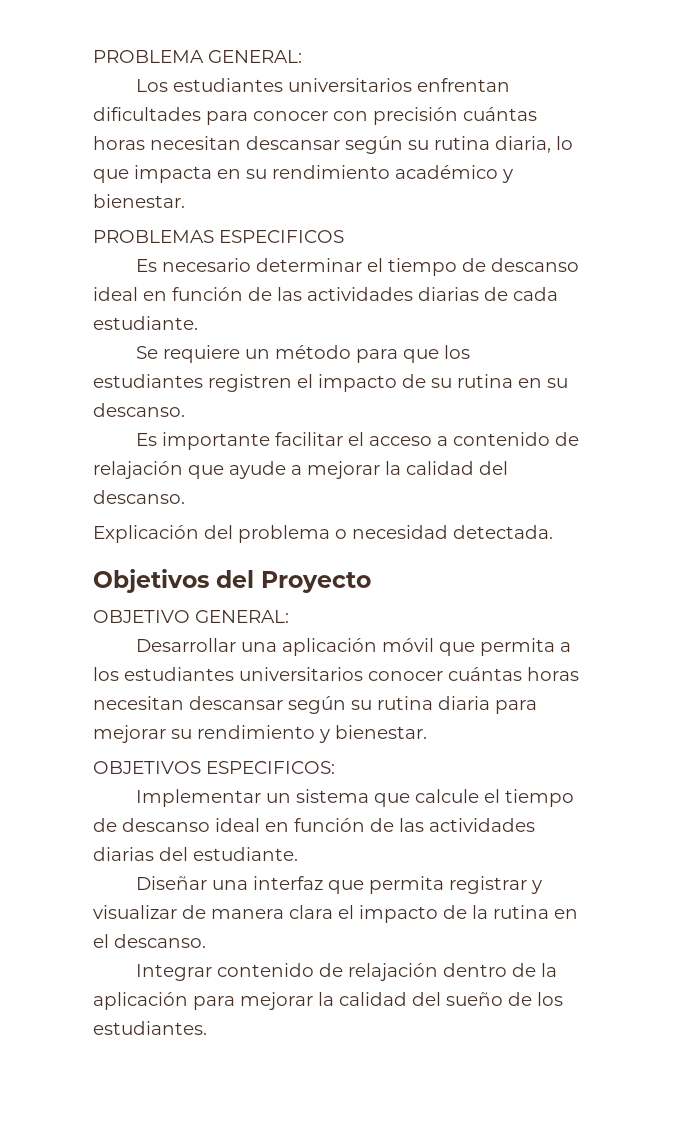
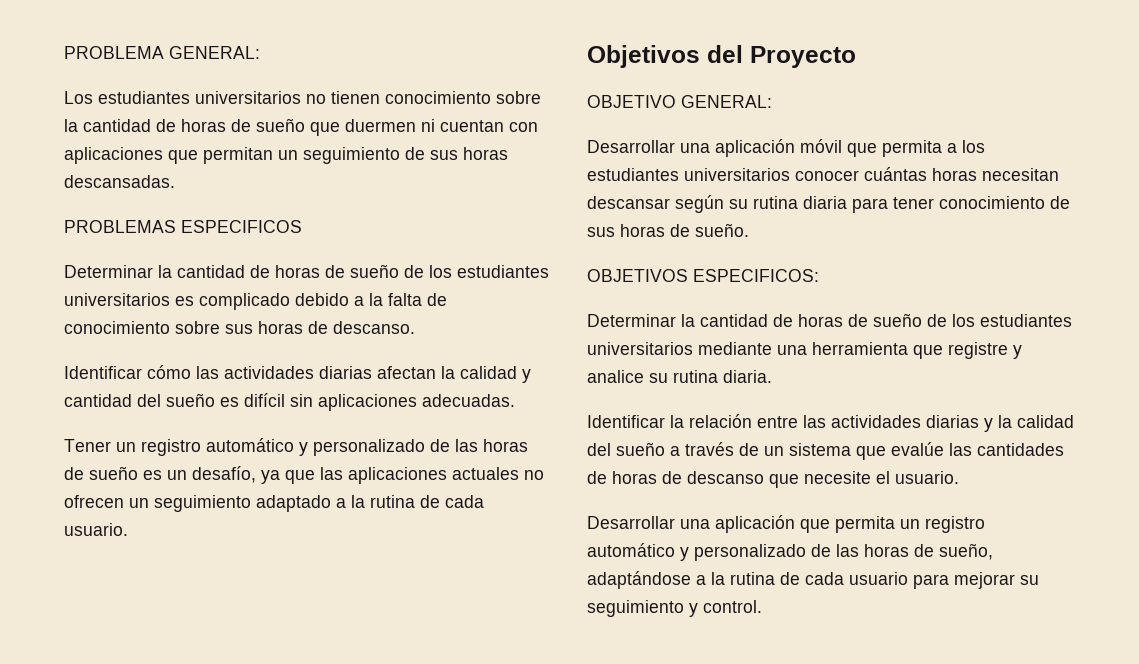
[417,78,511,92] [93,107,537,125] [93,136,573,154] [93,165,513,183] [93,194,185,208] [93,230,344,243] [136,258,580,276] [93,287,558,301] [93,316,198,330] [136,345,471,363] [93,374,568,392] [93,403,185,417] [136,432,580,450] [93,461,508,479] [93,490,185,504] [93,525,553,543] enfrentan dificultades para conocer con precisión cuántas horas necesitan descansar según su rutina diaria, lo que impacta en su rendimiento académico y bienestar. // PROBLEMAS ESPECIFICOS // Es necesario determinar el tiempo de descanso ideal en función de las actividades diarias de cada estudiante. // Se requiere un método para que los estudiantes registren el impacto de su rutina en su descanso. // Es importante facilitar el acceso a contenido de relajación que ayude a mejorar la calidad del descanso. // Explicación del problema o necesidad detectada. -> [306,91,541,104] [64,118,538,136] [64,147,508,164] [64,175,175,188] [64,220,302,233] [64,264,549,278] [64,293,447,310] [64,321,415,334] [64,365,531,383] [64,393,515,411] [64,438,528,456] [64,466,544,484] [64,495,484,512] [64,523,128,536] no tienen conocimiento sobre la cantidad de horas de sueño que duermen ni cuentan con aplicaciones que permitan un seguimiento de sus horas descansadas. // PROBLEMAS ESPECIFICOS // Determinar la cantidad de horas de sueño de los estudiantes universitarios es complicado debido a la falta de conocimiento sobre sus horas de descanso. // Identificar cómo las actividades diarias afectan la calidad y cantidad del sueño es difícil sin aplicaciones adecuadas. // Tener un registro automático y personalizado de las horas de sueño es un desafío, ya que las aplicaciones actuales no ofrecen un seguimiento adaptado a la rutina de cada usuario.
[93,725,427,743] [93,761,335,774] [136,789,575,807] [93,818,535,832] [93,847,298,861] [136,876,543,894] [93,905,578,923] [93,934,206,948] [136,963,558,981] [93,992,563,1010] [93,1021,207,1035] mejorar su rendimiento y bienestar. // OBJETIVOS ESPECIFICOS: // Implementar un sistema que calcule el tiempo de descanso ideal en función de las actividades diarias del estudiante. // Diseñar una interfaz que permita registrar y visualizar de manera clara el impacto de la rutina en el descanso. // Integrar contenido de relajación dentro de la aplicación para mejorar la calidad del sueño de los estudiantes. -> [893,196,1070,209] [587,223,749,237] [587,269,819,282] [587,313,1072,327] [587,342,1022,359] [587,370,772,383] [587,414,1074,432] [587,442,1064,460] [587,471,959,488] [587,515,985,533] [587,543,993,561] [587,571,1039,589] [587,600,762,617] tener conocimiento de sus horas de sueño. // OBJETIVOS ESPECIFICOS: // Determinar la cantidad de horas de sueño de los estudiantes universitarios mediante una herramienta que registre y analice su rutina diaria. // Identificar la relación entre las actividades diarias y la calidad del sueño a través de un sistema que evalúe las cantidades de horas de descanso que necesite el usuario. // Desarrollar una aplicación que permita un registro automático y personalizado de las horas de sueño, adaptándose a la rutina de cada usuario para mejorar su seguimiento y control.

